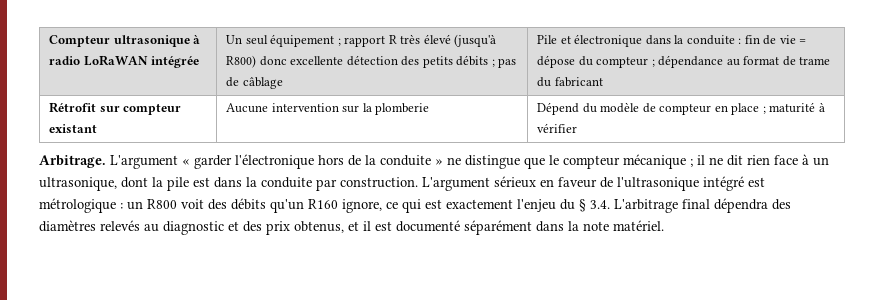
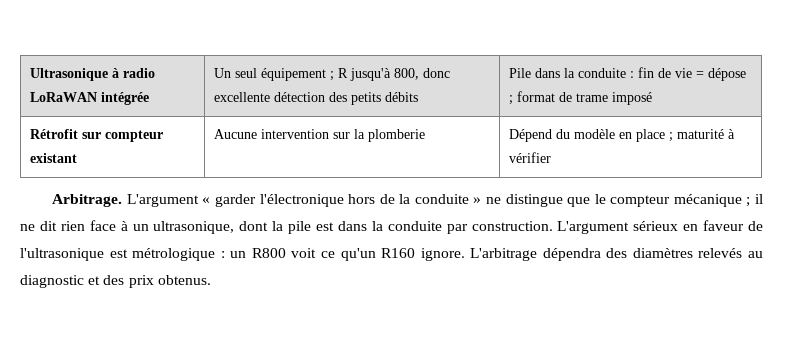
[49,35,190,47] Compteur ultrasonique -> [30,68,109,81] Ultrasonique
[344,34,497,47] [226,55,257,68] rapport R très élevé (jusqu'à R800) -> [338,68,420,81] R jusqu'à 800,
[491,58,517,68] [226,77,283,89] ; pas de câblage -> (419, 97) none
[560,34,643,47] et électronique -> (532, 73) none
[578,55,740,68] du compteur ; dépendance au -> [509,95,514,105] ;
[537,77,603,87] du fabricant -> [612,92,653,105] imposé
[642,103,712,115] de compteur -> (616, 134) none
[703,176,744,191] intégré -> (104, 254) none
[208,198,710,213] des débits qu'un R160 ignore, ce qui est exactement l'enjeu du § 3.4. L'arbitrage final -> [320,248,538,261] ce qu'un R160 ignore. L'arbitrage
[294,220,664,235] obtenus, et il est documenté séparément dans la note matériel. -> [157,275,211,285] obtenus.

